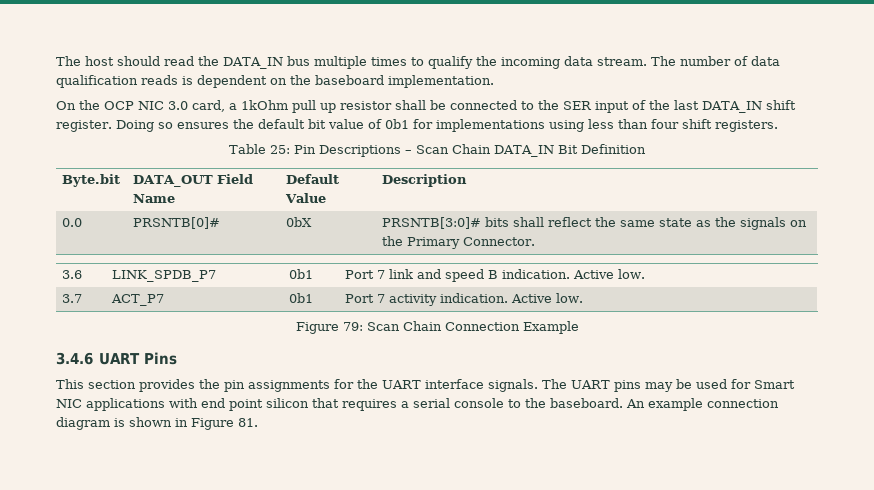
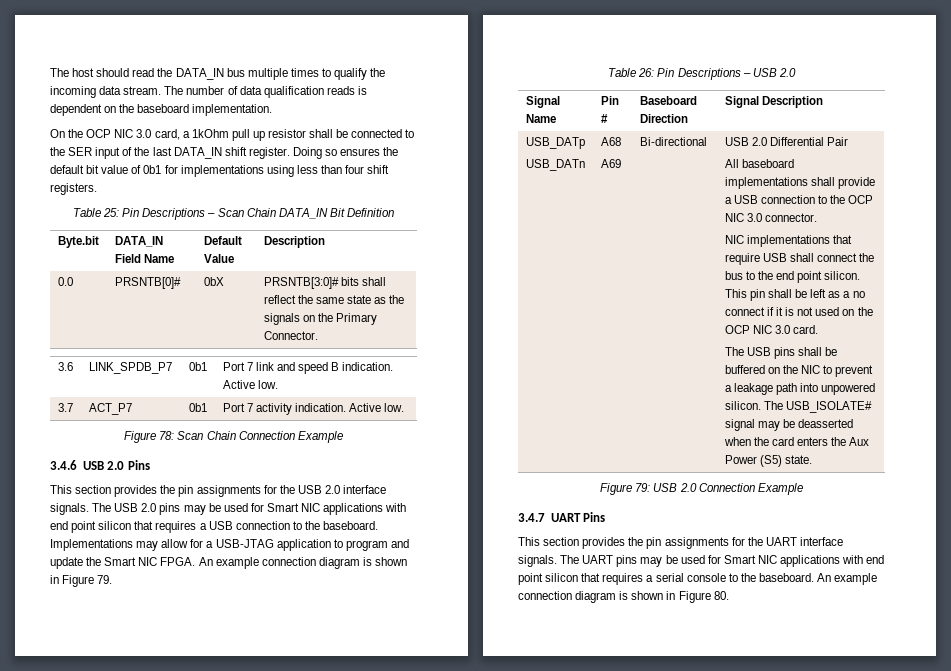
[133,175,214,187] DATA_OUT -> [114,236,163,247] DATA_IN
[342,322,363,331] 79: -> [159,431,175,440] 78:
(93, 358) none -> [82,460,150,470] [50,485,387,497] [50,503,407,515] [50,521,379,533] [50,539,409,551] [50,557,408,569] [50,575,113,587] [608,68,796,80] [525,96,560,108] [525,114,556,123] [600,96,619,105] [600,114,608,123] [639,96,697,105] [639,114,688,123] [724,96,823,108] [525,137,585,149] [525,159,585,171] [600,137,621,146] [600,159,621,168] [639,137,707,146] [724,137,849,146] [724,159,794,168] [724,177,876,189] [724,195,874,204] [724,213,818,222] [724,235,853,247] [724,253,875,265] [724,271,861,283] [724,289,865,301] [724,307,873,316] [724,325,819,334] [724,347,838,359] [724,365,874,377] [724,383,876,395] [724,401,873,413] [724,419,854,431] [723,437,870,446] [724,455,813,467] [600,483,803,495] [518,513,545,522] USB 2.0 Pins // This section provides the pin assignments for the USB 2.0 interface signals. The USB 2.0 pins may be used for Smart NIC applications with end point silicon that requires a USB connection to the baseboard. Implementations may allow for a USB-JTAG application to program and update the Smart NIC FPGA. An example connection diagram is shown in Figure 79. // Table 26: Pin Descriptions – USB 2.0 // Signal Name | Pin # | Baseboard Direction | Signal Description // USB_DATp // USB_DATn | A68 // A69 | Bi-directional | USB 2.0 Differential Pair // All baseboard implementations shall provide a USB connection to the OCP NIC 3.0 connector. // NIC implementations that require USB shall connect the bus to the end point silicon. This pin shall be left as a no connect if it is not used on the OCP NIC 3.0 card. // The USB pins shall be buffered on the NIC to prevent a leakage path into unpowered silicon. The USB_ISOLATE# signal may be deasserted when the card enters the Aux Power (S5) state. // Figure 79: USB 2.0 Connection Example // 3.4.7
[238,418,258,427] 81. -> [713,591,729,600] 80.

